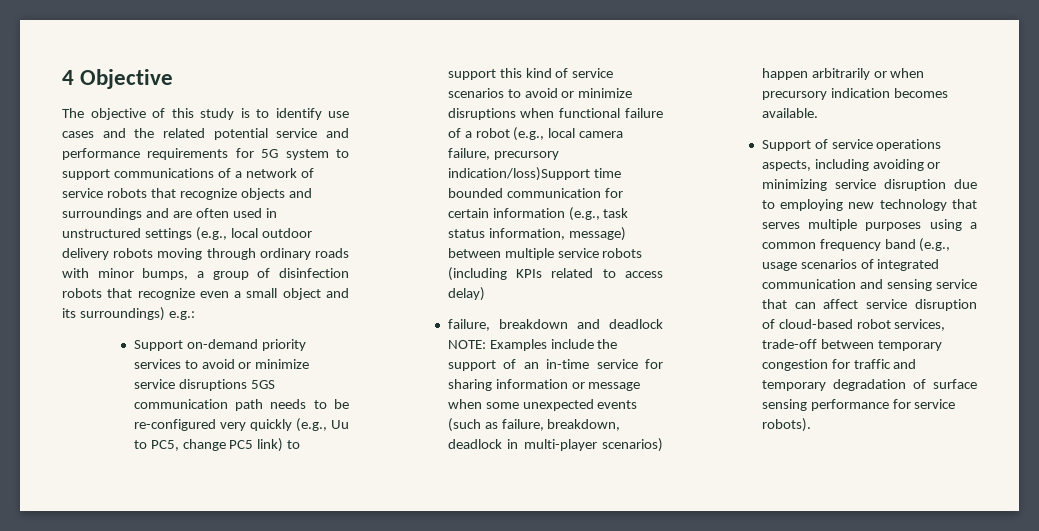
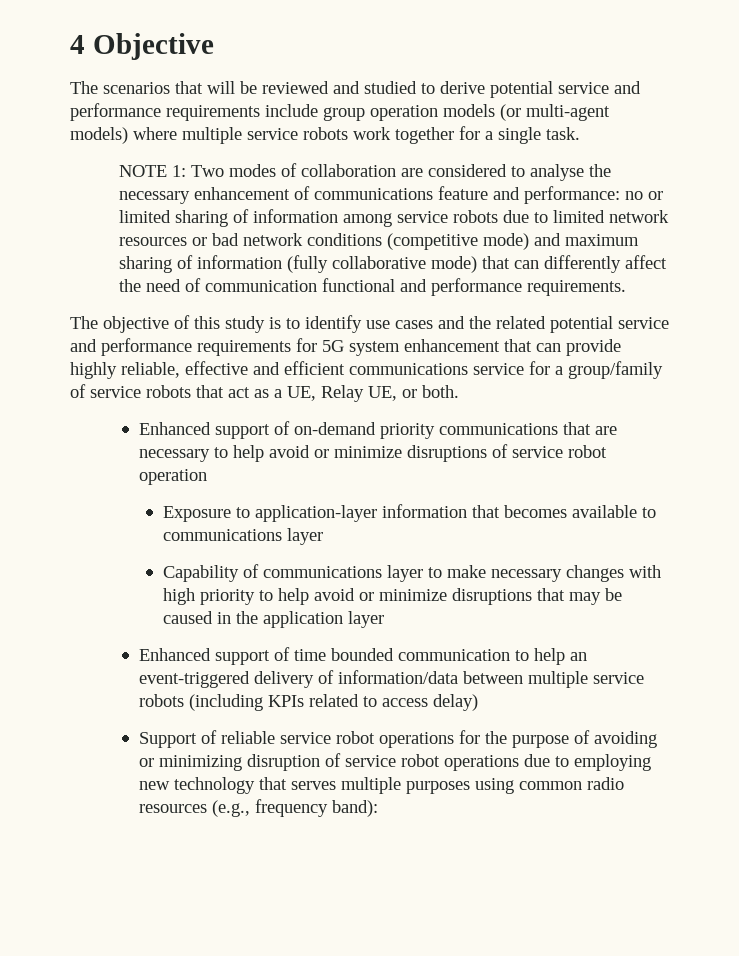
(174, 79) none -> [70,81,641,98] [70,103,610,121] [70,126,580,144] [118,163,611,181] [118,186,663,204] [118,209,669,227] [118,233,639,250] [118,255,667,273] [118,278,626,296] // The scenarios that will be reviewed and studied to derive potential service and performance requirements include group operation models (or multi-agent models) where multiple service robots work together for a single task. // NOTE 1: Two modes of collaboration are considered to analyse the necessary enhancement of communications feature and performance: no or limited sharing of information among service robots due to limited network resources or bad network conditions (competitive mode) and maximum sharing of information (fully collaborative mode) that can differently affect the need of communication functional and performance requirements.
[336,149,349,158] [62,168,314,180] [62,188,312,200] [62,208,277,220] [62,227,312,241] [62,248,349,260] [62,268,349,280] [62,288,349,300] [62,307,195,321] [133,339,306,351] [133,359,310,369] [133,379,275,391] [133,399,350,411] [133,418,350,432] [133,438,301,452] [447,68,614,80] [447,88,633,98] [447,108,663,120] [447,127,624,141] [447,148,559,160] [447,167,621,181] [447,188,623,198] [447,207,629,221] [447,227,626,241] to support communications of a network of service robots that recognize objects and surroundings and are often used in unstructured settings (e.g., local outdoor delivery robots moving through ordinary roads with minor bumps, a group of disinfection robots that recognize even a small object and its surroundings) e.g.: // Support on-demand priority services to avoid or minimize service disruptions 5GS communication path needs to be re-configured very quickly (e.g., Uu to PC5, change PC5 link) to support this kind of service scenarios to avoid or minimize disruptions when functional failure of a robot (e.g., local camera failure, precursory indication/loss)Support time bounded communication for certain information (e.g., task status information, message) -> [404,339,621,356] [70,361,663,379] [70,384,459,402] [138,421,617,439] [138,444,607,462] [138,469,207,485] [163,504,657,522] [163,528,324,545] [163,564,662,582] [163,588,623,605] [163,611,385,628] [138,647,587,665] [138,670,458,688] enhancement that can provide highly reliable, effective and efficient communications service for a group/family of service robots that act as a UE, Relay UE, or both. // Enhanced support of on-demand priority communications that are necessary to help avoid or minimize disruptions of service robot operation // Exposure to application-layer information that becomes available to communications layer // Capability of communications layer to make necessary changes with high priority to help avoid or minimize disruptions that may be caused in the application layer // Enhanced support of time bounded communication to help an event-triggered delivery of information/data
[447,319,663,331] [447,339,618,351] [447,359,663,371] [447,379,641,391] [447,399,638,411] [447,418,621,432] [447,438,663,452] [761,68,925,80] [761,88,948,100] [761,108,818,118] [761,139,942,151] [761,159,941,171] [761,179,946,191] failure, breakdown and deadlock NOTE: Examples include the support of an in-time service for sharing information or message when some unexpected events (such as failure, breakdown, deadlock in multi-player scenarios) happen arbitrarily or when precursory indication becomes available. // Support of service operations aspects, including avoiding or minimizing service disruption -> [138,730,657,748] [138,753,519,771] Support of reliable service robot operations for the purpose of avoiding or minimizing disruption of service robot operations
[970,222,977,229] [761,238,951,252] [761,259,940,271] [761,279,977,291] [761,299,977,311] [761,319,946,331] [761,339,942,351] [761,359,917,371] [761,379,977,391] [761,399,956,411] [761,418,811,432] a common frequency band (e.g., usage scenarios of integrated communication and sensing service that can affect service disruption of cloud-based robot services, trade-off between temporary congestion for traffic and temporary degradation of surface sensing performance for service robots). -> [518,777,624,790] [138,799,378,817] common radio resources (e.g., frequency band):

